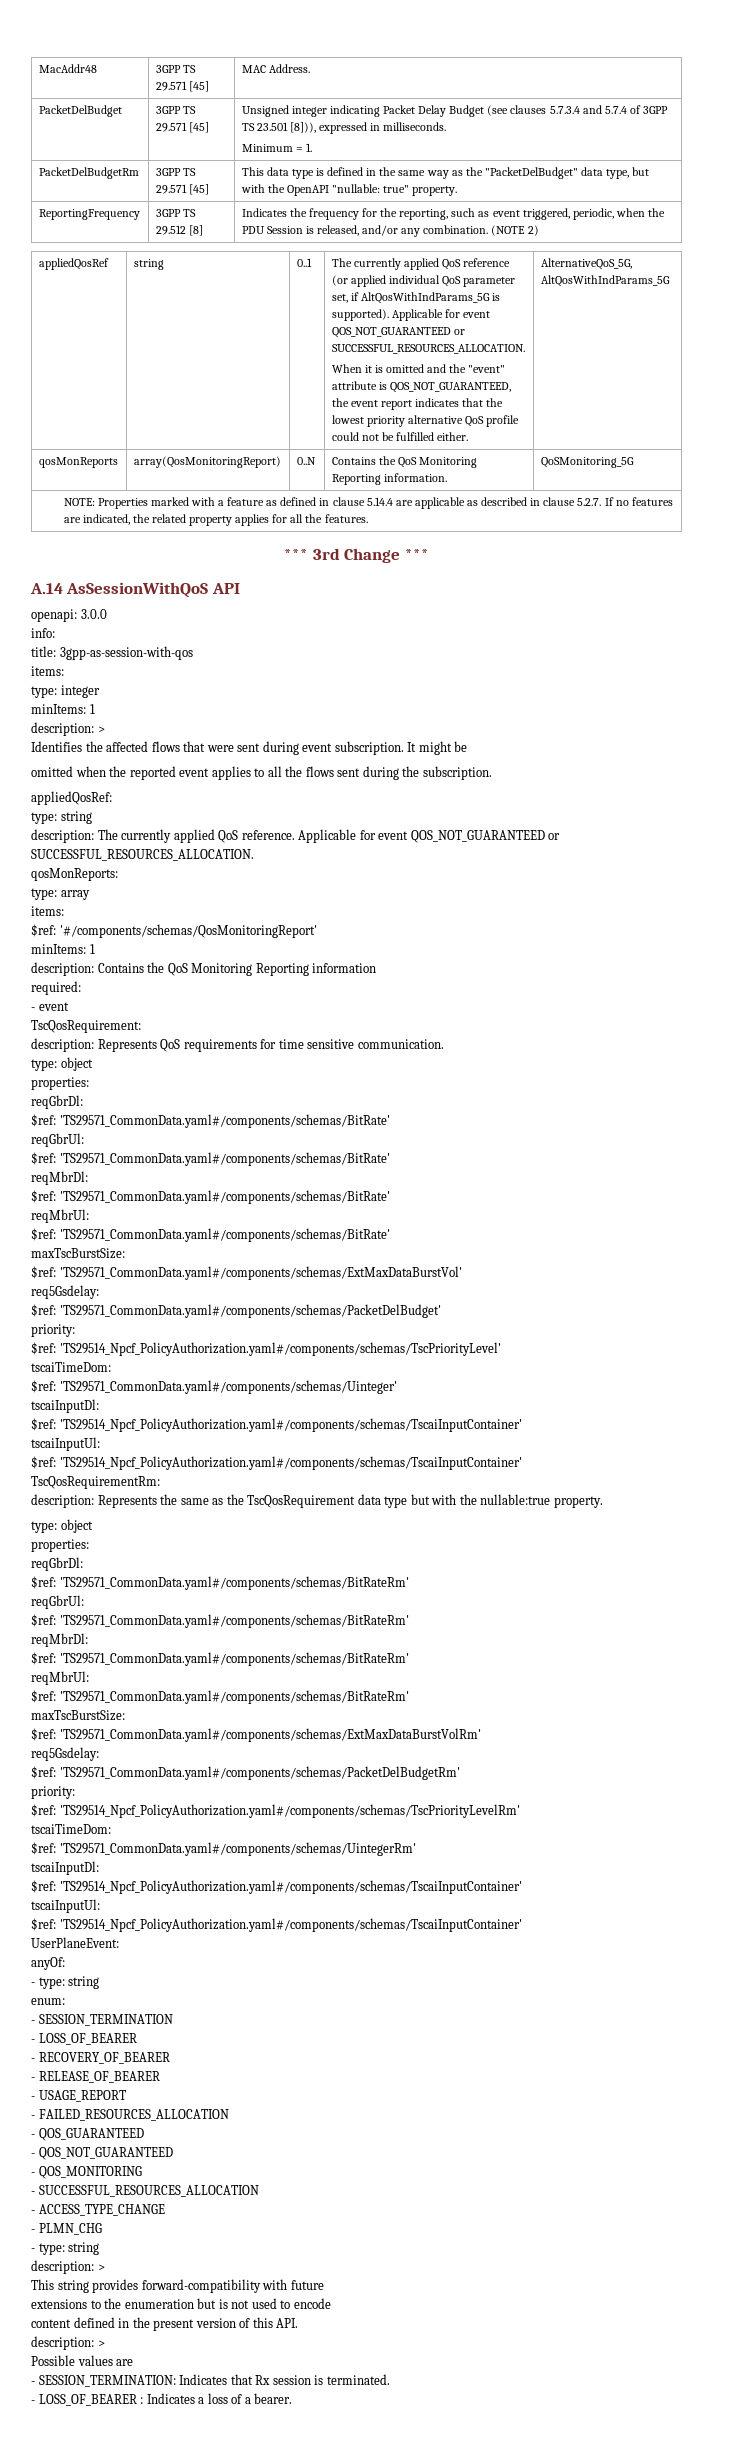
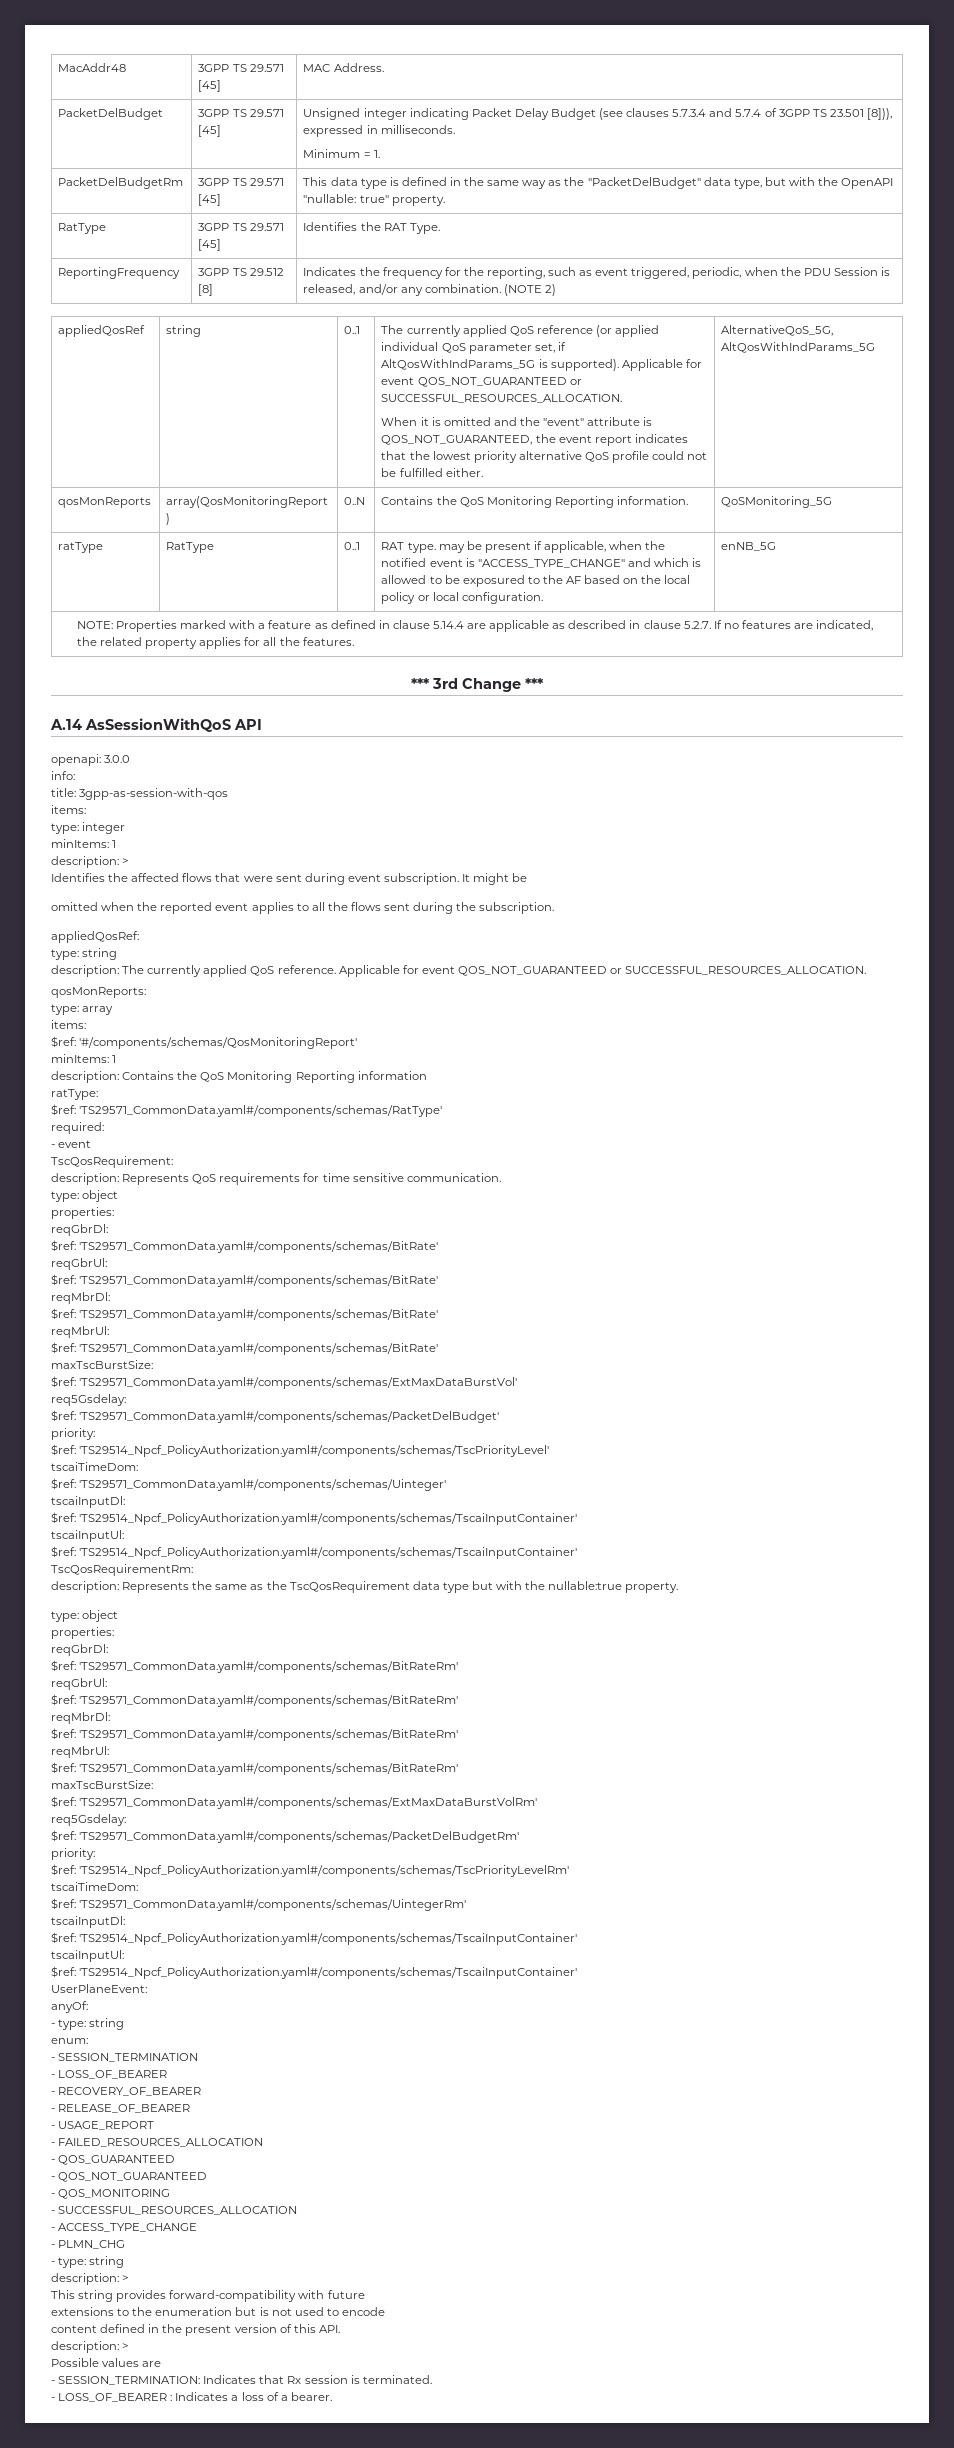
(458, 191) none -> [58,223,107,234] [198,223,284,231] [198,239,222,251] [303,222,440,234] // RatType | 3GPP TS 29.571 [45] | Identifies the RAT Type.
(634, 462) none -> [58,542,104,553] [166,542,215,553] [344,542,361,550] [381,541,666,553] [381,558,702,568] [381,575,691,587] [381,592,543,604] [721,542,777,551] // ratType | RatType | 0..1 | RAT type. may be present if applicable, when the notified event is "ACCESS_TYPE_CHANGE" and which is allowed to be exposured to the AF based on the local policy or local configuration. | enNB_5G
(377, 968) none -> [51,1089,98,1100] [51,1104,443,1117] // ratType: // $ref: 'TS29571_CommonData.yaml#/components/schemas/RatType'

